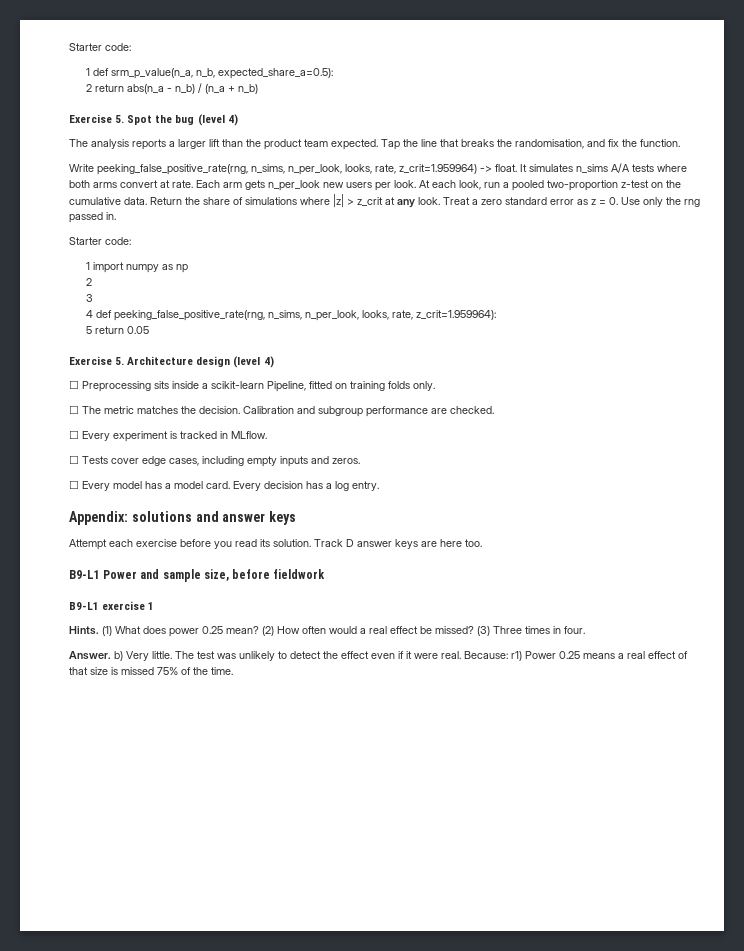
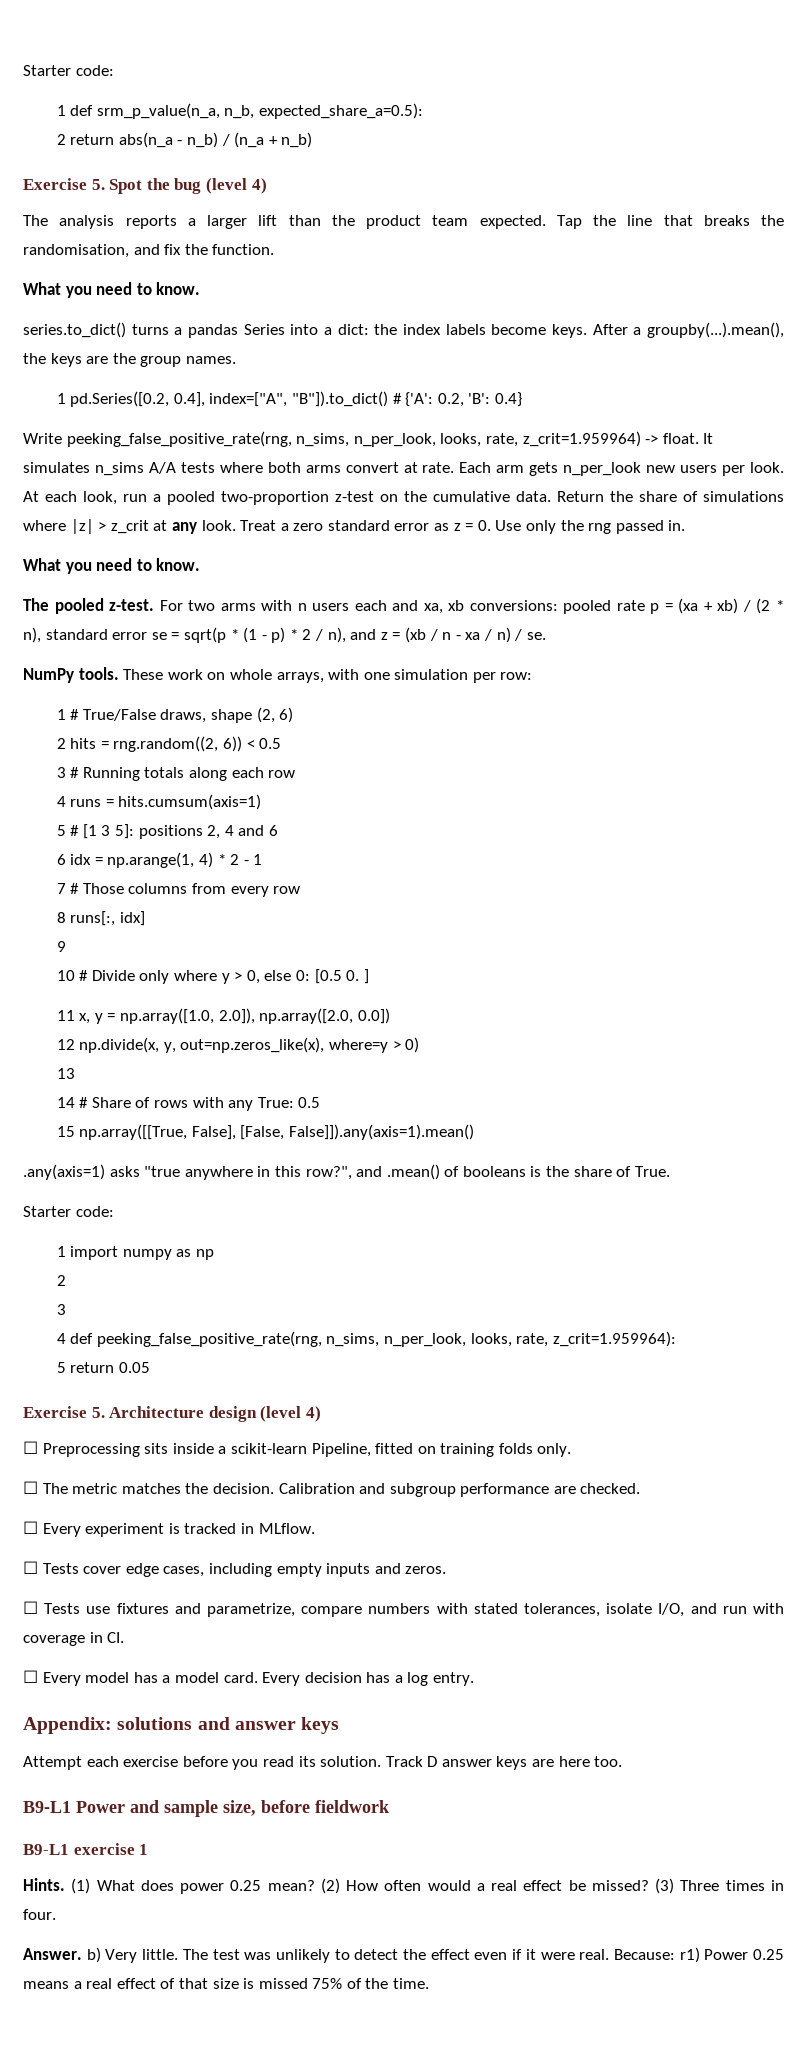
(680, 143) none -> [23,282,201,298] [23,322,784,338] [23,353,236,367] [56,391,522,407] // What you need to know. // series.to_dict() turns a pandas Series into a dict: the index labels become keys. After a groupby(...).mean(), the keys are the group names. // 1 pd.Series([0.2, 0.4], index=["A", "B"]).to_dict() # {'A': 0.2, 'B': 0.4}
(116, 216) none -> [23,558,201,574] [23,598,784,614] [23,627,546,643] [23,667,533,683] [56,707,294,723] [56,736,282,752] [56,767,296,781] [56,794,262,810] [56,824,278,839] [56,852,263,868] [56,883,301,897] [56,911,145,926] [56,941,66,952] [56,969,369,984] [56,1008,390,1024] [56,1037,420,1053] [56,1068,75,1079] [56,1097,321,1111] [56,1124,475,1140] [23,1164,670,1180] // What you need to know. // The pooled z-test. For two arms with n users each and xa, xb conversions: pooled rate p = (xa + xb) / (2 * n), standard error se = sqrt(p * (1 - p) * 2 / n), and z = (xb / n - xa / n) / se. // NumPy tools. These work on whole arrays, with one simulation per row: // 1 # True/False draws, shape (2, 6) // 2 hits = rng.random((2, 6)) < 0.5 // 3 # Running totals along each row // 4 runs = hits.cumsum(axis=1) // 5 # [1 3 5]: positions 2, 4 and 6 // 6 idx = np.arange(1, 4) * 2 - 1 // 7 # Those columns from every row // 8 runs[:, idx] // 9 // 10 # Divide only where y > 0, else 0: [0.5 0. ] // 11 x, y = np.array([1.0, 2.0]), np.array([2.0, 0.0]) // 12 np.divide(x, y, out=np.zeros_like(x), where=y > 0) // 13 // 14 # Share of rows with any True: 0.5 // 15 np.array([[True, False], [False, False]]).any(axis=1).mean() // .any(axis=1) asks "true anywhere in this row?", and .mean() of booleans is the share of True.
(360, 461) none -> [23,1601,785,1617] [23,1632,125,1646] // ☐ Tests use fixtures and parametrize, compare numbers with stated tolerances, isolate I/O, and run with coverage in CI.

